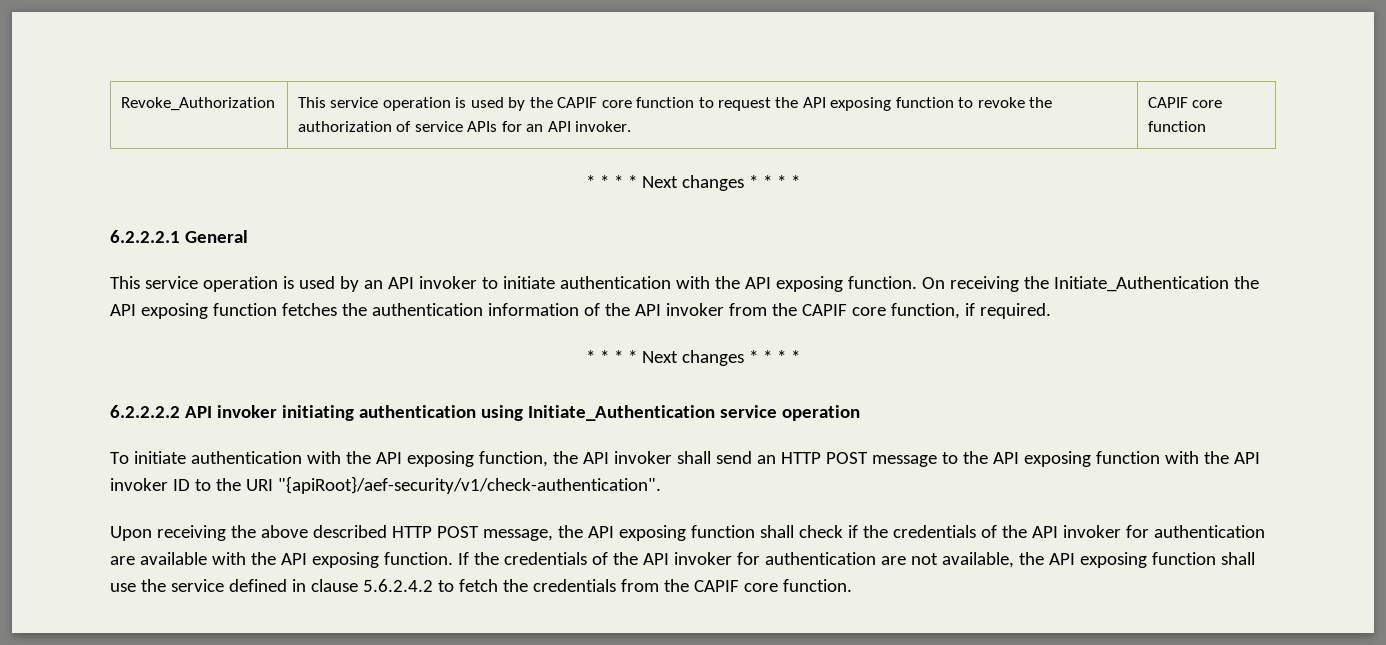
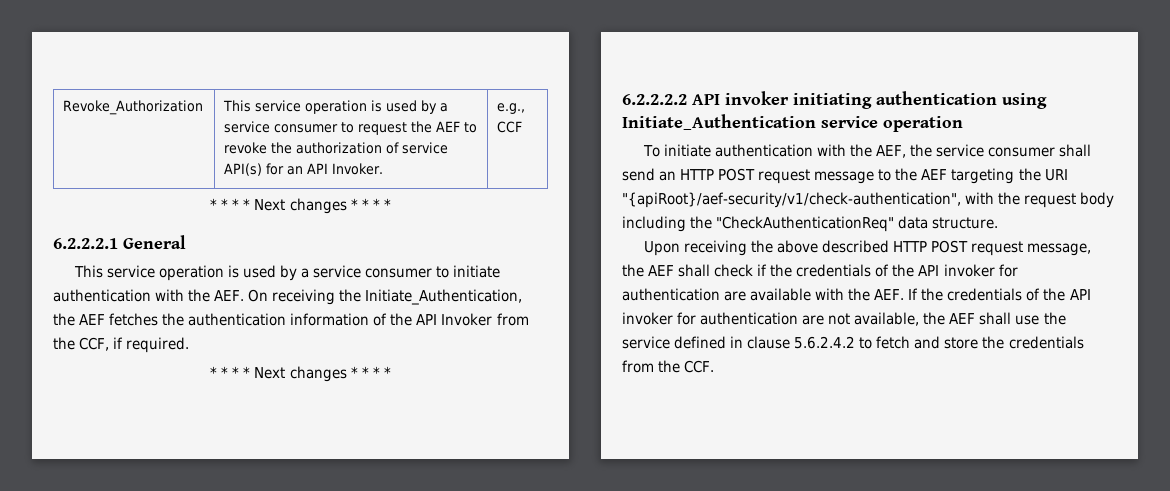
[529,97,954,111] the CAPIF core function to request the API exposing function -> [440,103,449,112] [224,121,461,135] a service consumer to request the AEF
[467,121,498,132] APIs -> [224,163,263,176] API(s)
[575,121,632,132] [1148,97,1223,108] [1148,121,1207,132] invoker. | CAPIF core function -> [332,163,384,175] [497,103,526,114] [497,121,523,133] Invoker. | e.g., CCF
[363,276,477,289] an API invoker -> [300,265,433,278] a service consumer
[744,276,1259,292] [110,303,277,319] API exposing function. On receiving the Initiate_Authentication the API exposing function -> [214,289,523,305] [53,313,106,326] AEF. On receiving the Initiate_Authentication, the AEF
[665,303,960,319] invoker from the CAPIF core function, -> [441,313,529,326] [53,337,110,351] Invoker from the CCF,
[375,451,672,467] API exposing function, the API invoker -> [875,144,1056,158] AEF, the service consumer
(868, 458) none -> [758,169,811,184] request
[992,451,1260,467] [110,476,661,494] API exposing function with the API invoker ID to the URI "{apiRoot}/aef-security/v1/check-authentication". -> [921,168,1068,184] [622,192,1115,208] [622,216,999,232] AEF targeting the URI "{apiRoot}/aef-security/v1/check-authentication", with the request body including the "CheckAuthenticationReq" data structure.
(479, 532) none -> [970,241,1023,256] request
[587,525,755,541] API exposing function -> [648,265,675,276] AEF
[280,552,453,568] API exposing function. -> [874,289,905,300] AEF.
[1048,552,1216,568] API exposing function -> [949,313,976,324] AEF
(498, 585) none -> [914,336,979,349] and store
[693,579,852,592] CAPIF core function. -> [684,360,715,373] CCF.

